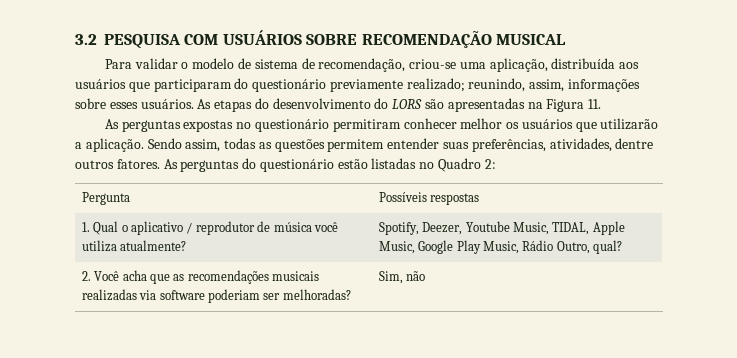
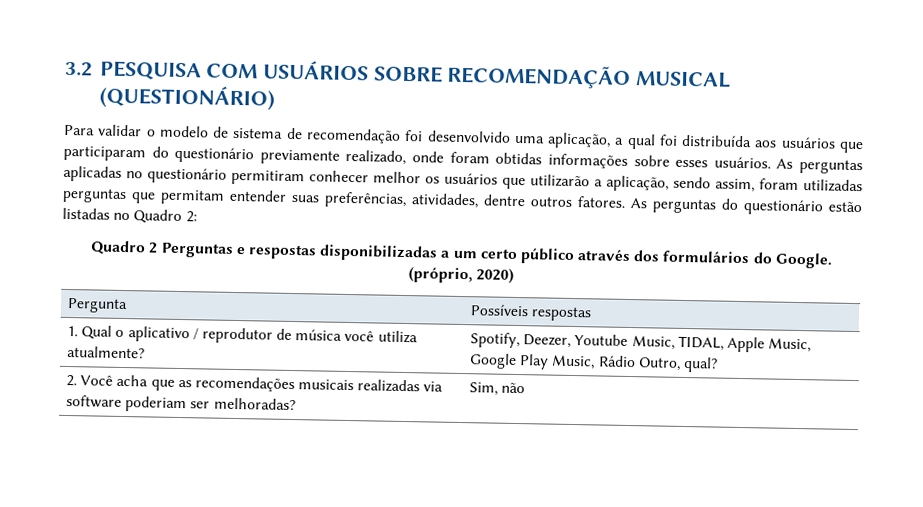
(567, 39) none -> [98,83,275,111] (QUESTIONÁRIO)
[318,58,548,72] recomendação, criou-se uma aplicação, -> [305,128,678,150] recomendação foi desenvolvido uma aplicação, a qual foi
[406,78,565,92] realizado; reunindo, assim, -> [345,149,543,166] realizado, onde foram obtidas
[214,98,602,112] [104,119,234,132] etapas do desenvolvimento do LORS são apresentadas na Figura 11. // As perguntas expostas -> [799,159,864,175] [63,165,122,182] perguntas aplicadas
[85,138,385,152] aplicação. Sendo assim, todas as questões permitem -> [606,175,863,193] [62,187,225,205] aplicação, sendo assim, foram utilizadas perguntas que permitam
(496, 164) none -> [90,240,833,269] [407,267,515,284] // Quadro 2 Perguntas e respostas disponibilizadas a um certo público através dos formulários do Google. (próprio, 2020)

